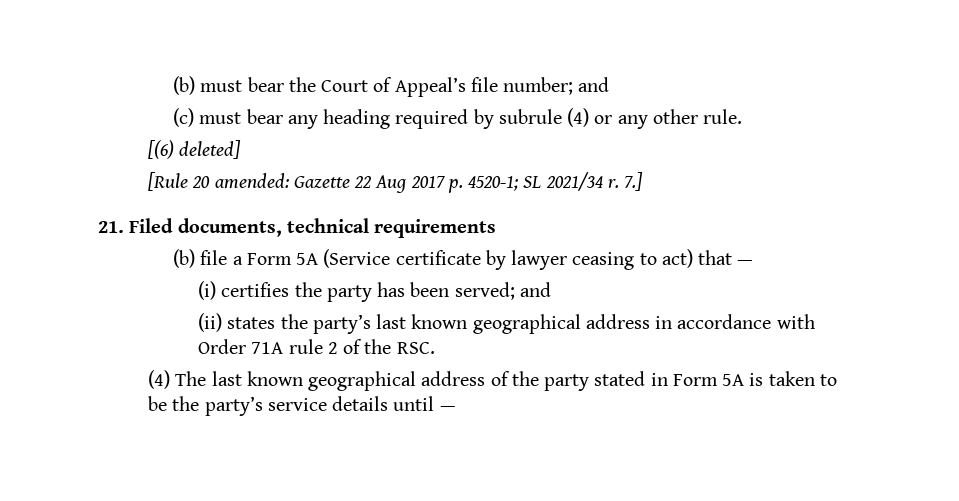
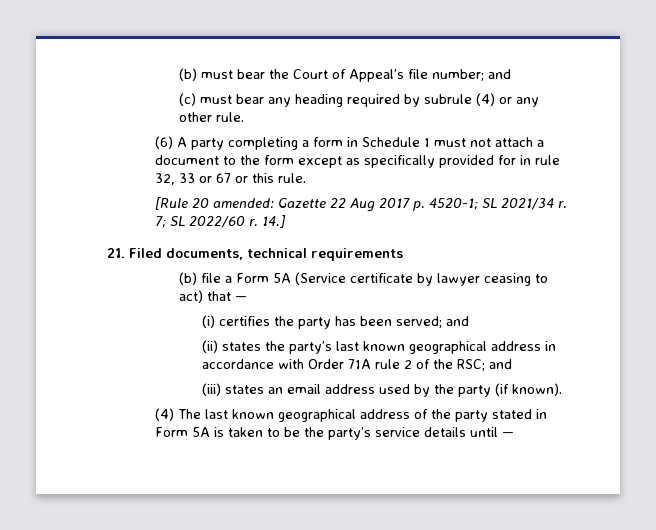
[148,140,242,159] [(6) deleted] -> [154,136,544,150] [154,155,560,168] [154,173,306,185] (6) A party completing a form in Schedule 1 must not attach a document to the form except as specifically provided for in rule 32, 33 or 67 or this rule.
[624,172,644,191] 7.] -> [154,215,286,228] 7; SL 2022/60 r. 14.]
[396,342,435,354] RSC. -> [457,359,513,371] [202,383,563,397] RSC; and // (iii) states an email address used by the party (if known).

